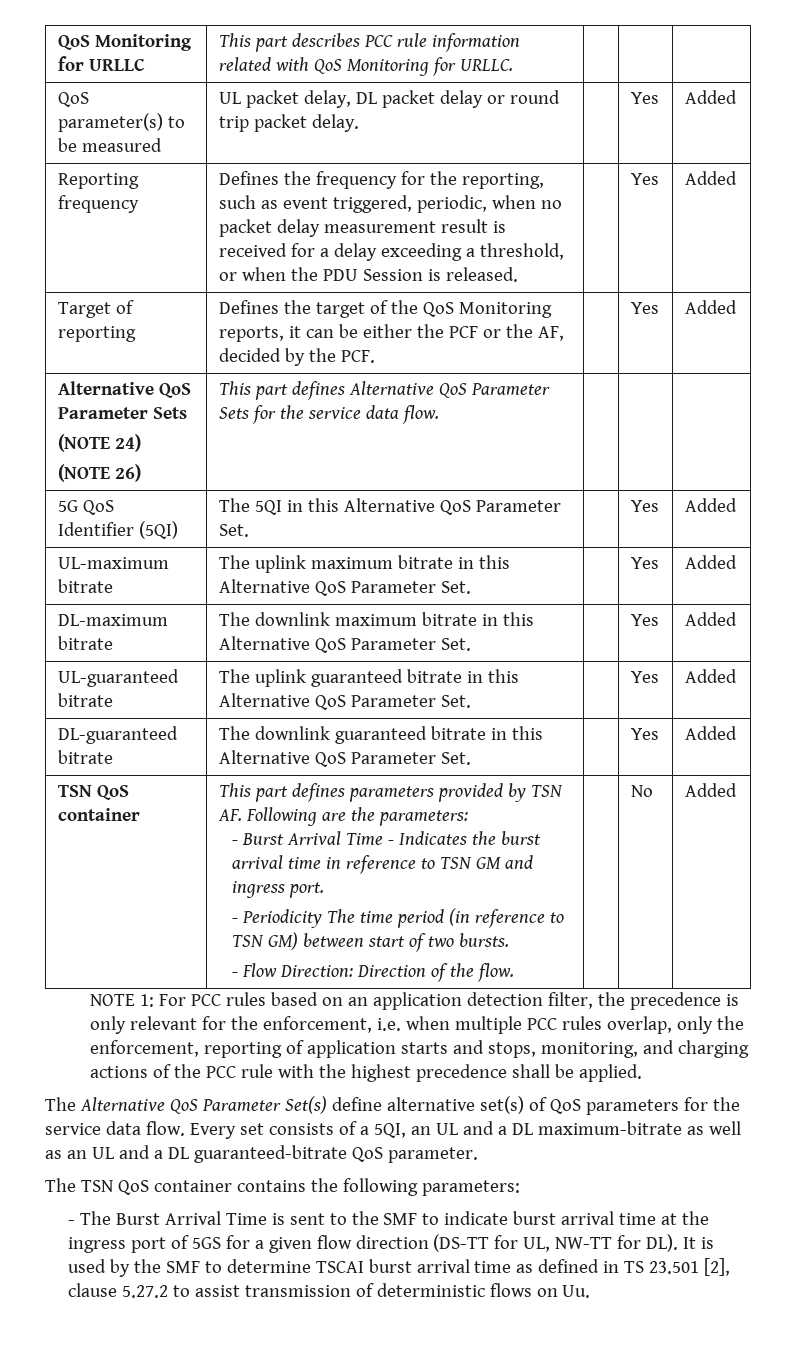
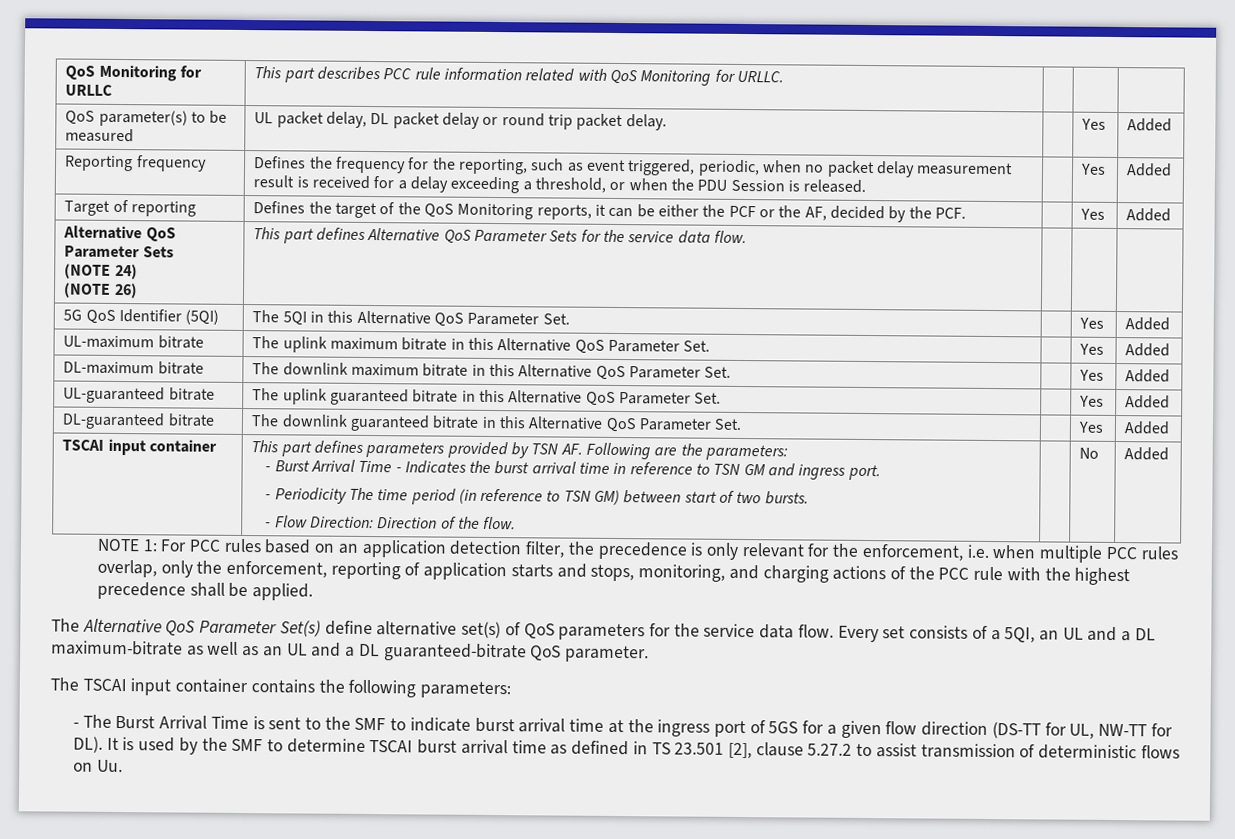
[57,785,129,800] TSN QoS -> [62,438,146,456] TSCAI input
[80,1180,149,1195] TSN QoS -> [82,678,172,696] TSCAI input

